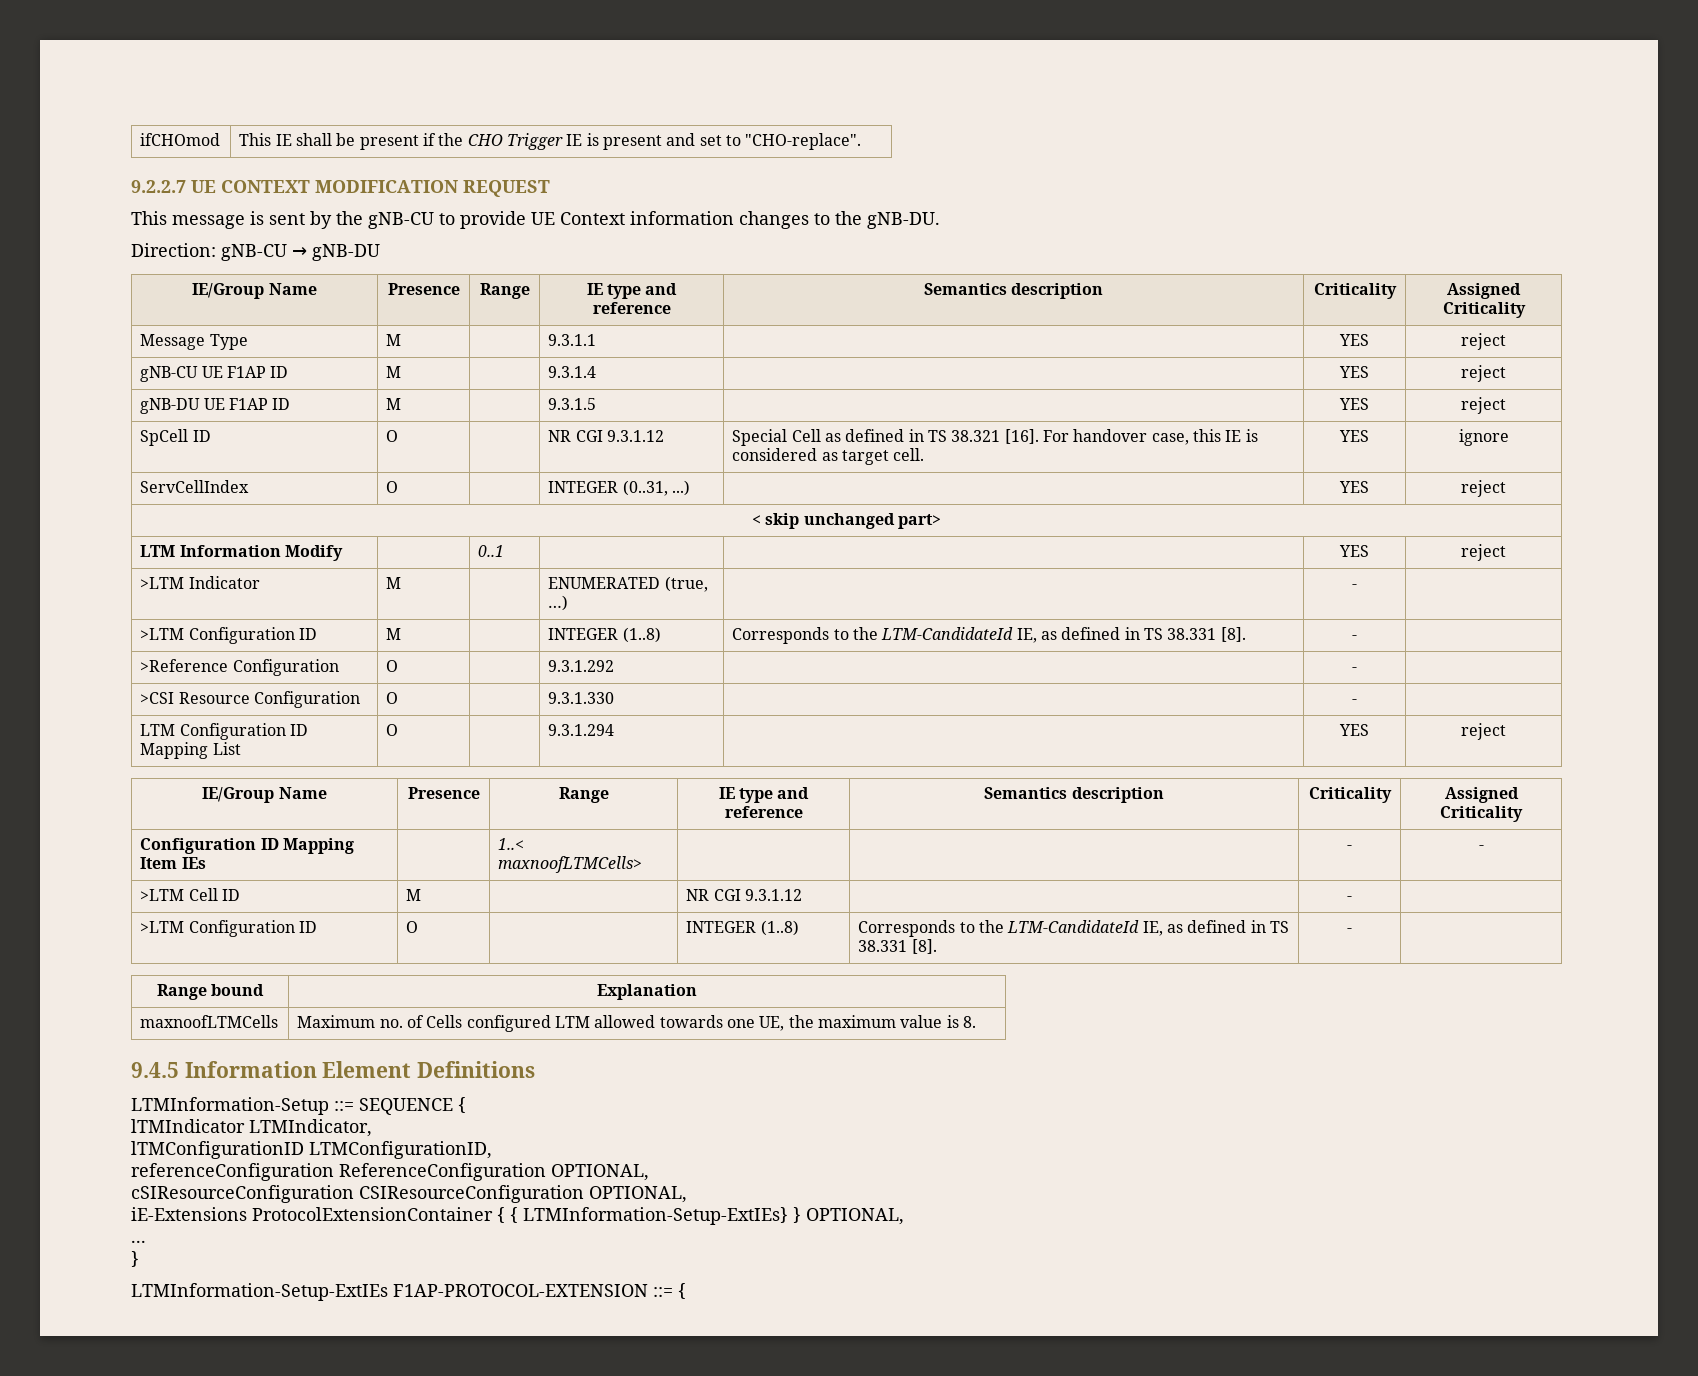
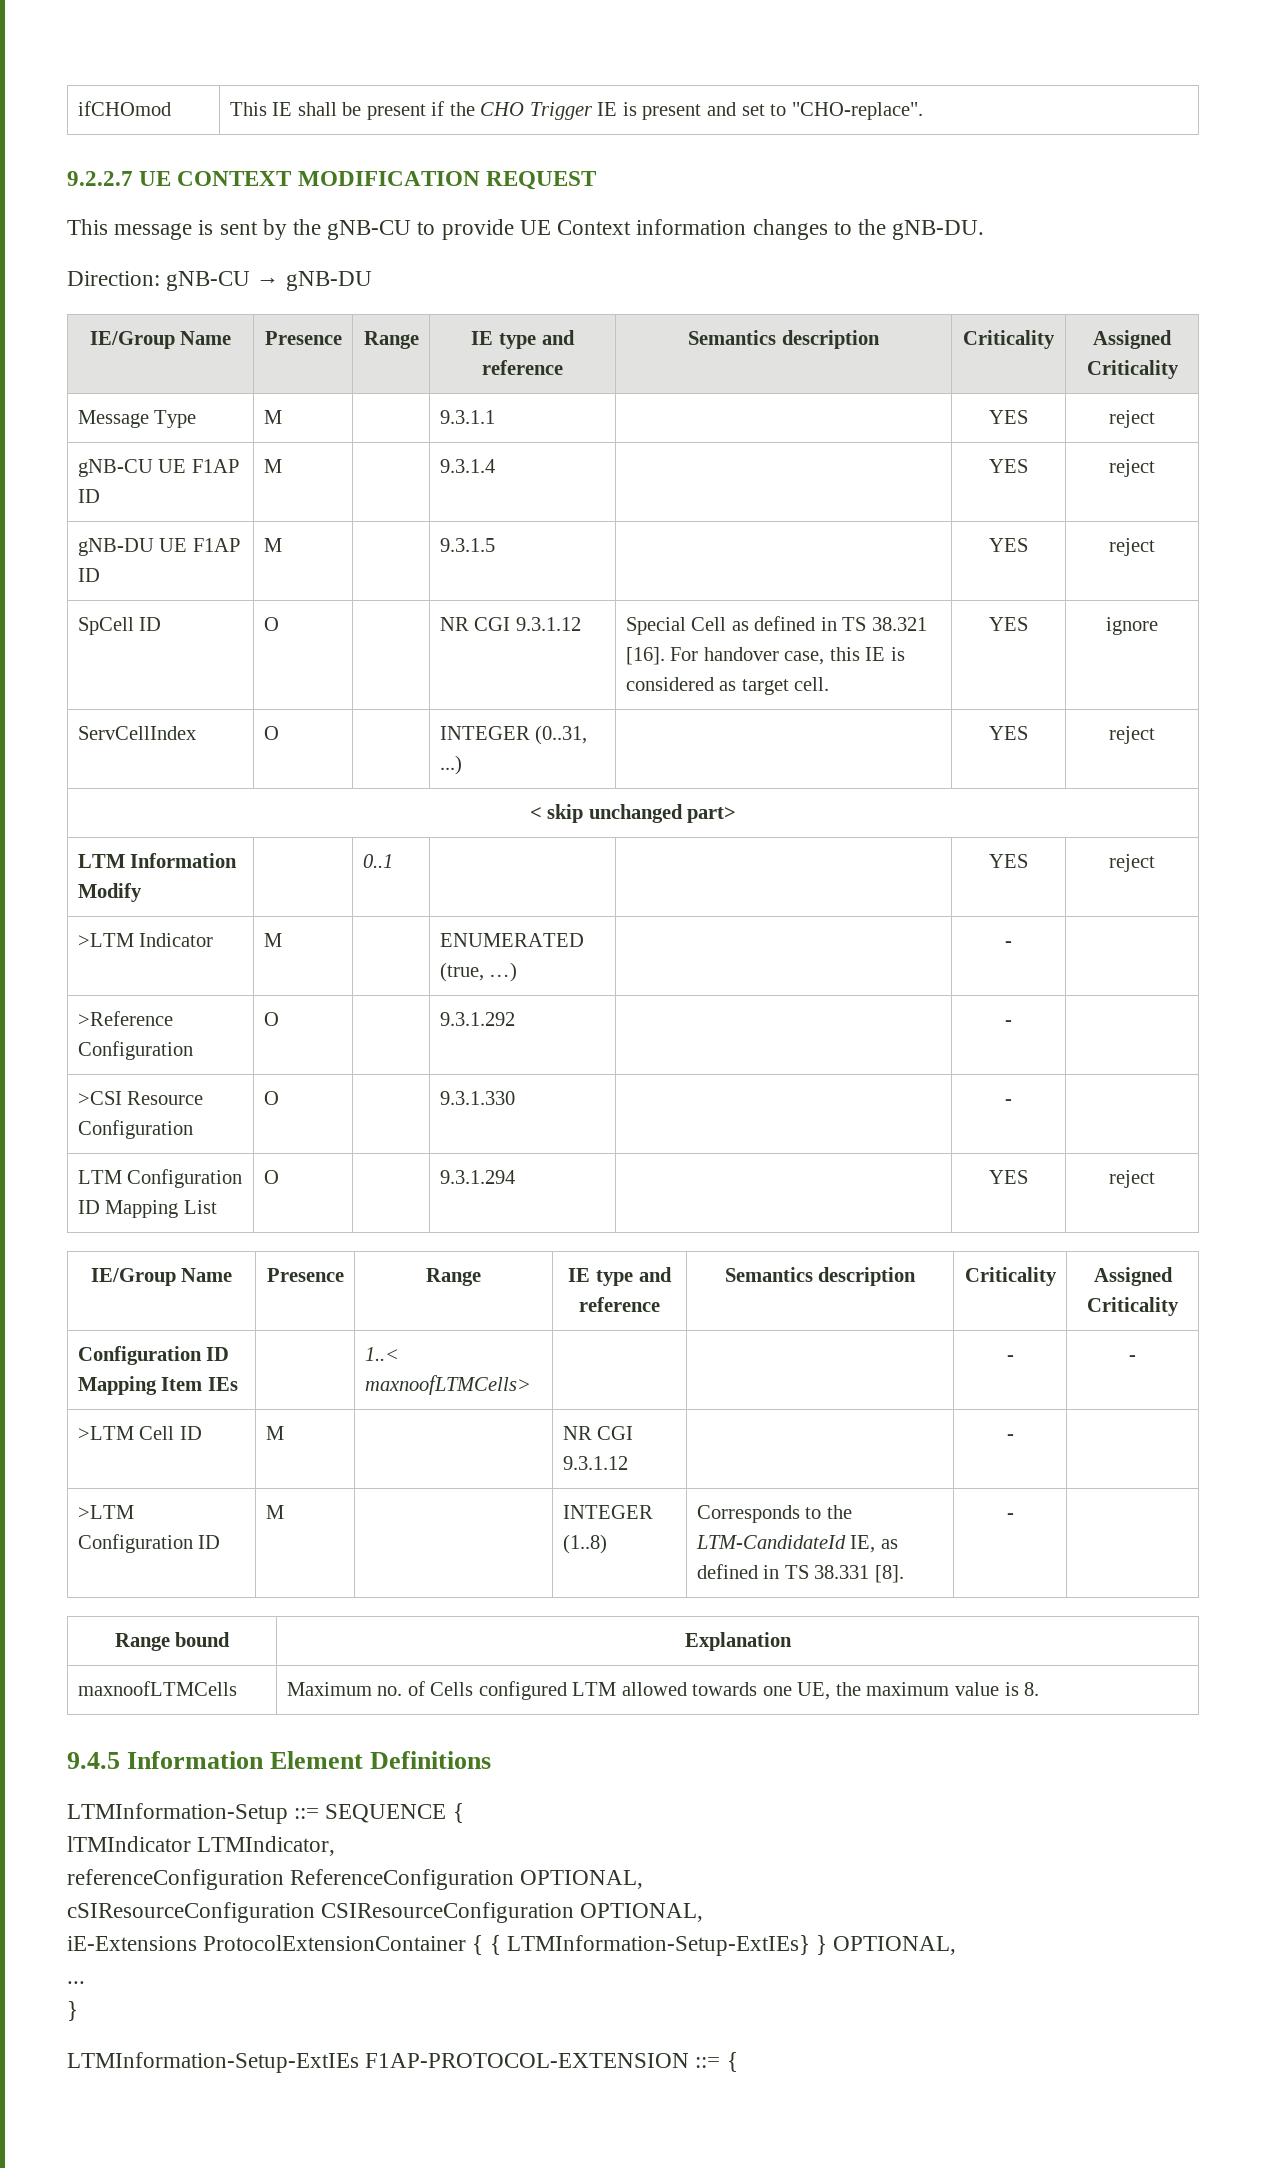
[140,627,318,644] [386,628,402,640] [548,627,661,643] [732,627,1246,644] [1352,635,1357,640] // >LTM Configuration ID | M | | INTEGER (1..8) | Corresponds to the LTM-CandidateId IE, as defined in TS 38.331 [8]. | - | -> (1012, 944) none
[406,921,419,933] O -> [265,1505,284,1519] M
[131,1141,492,1159] // lTMConfigurationID LTMConfigurationID, -> (336, 1846) none

